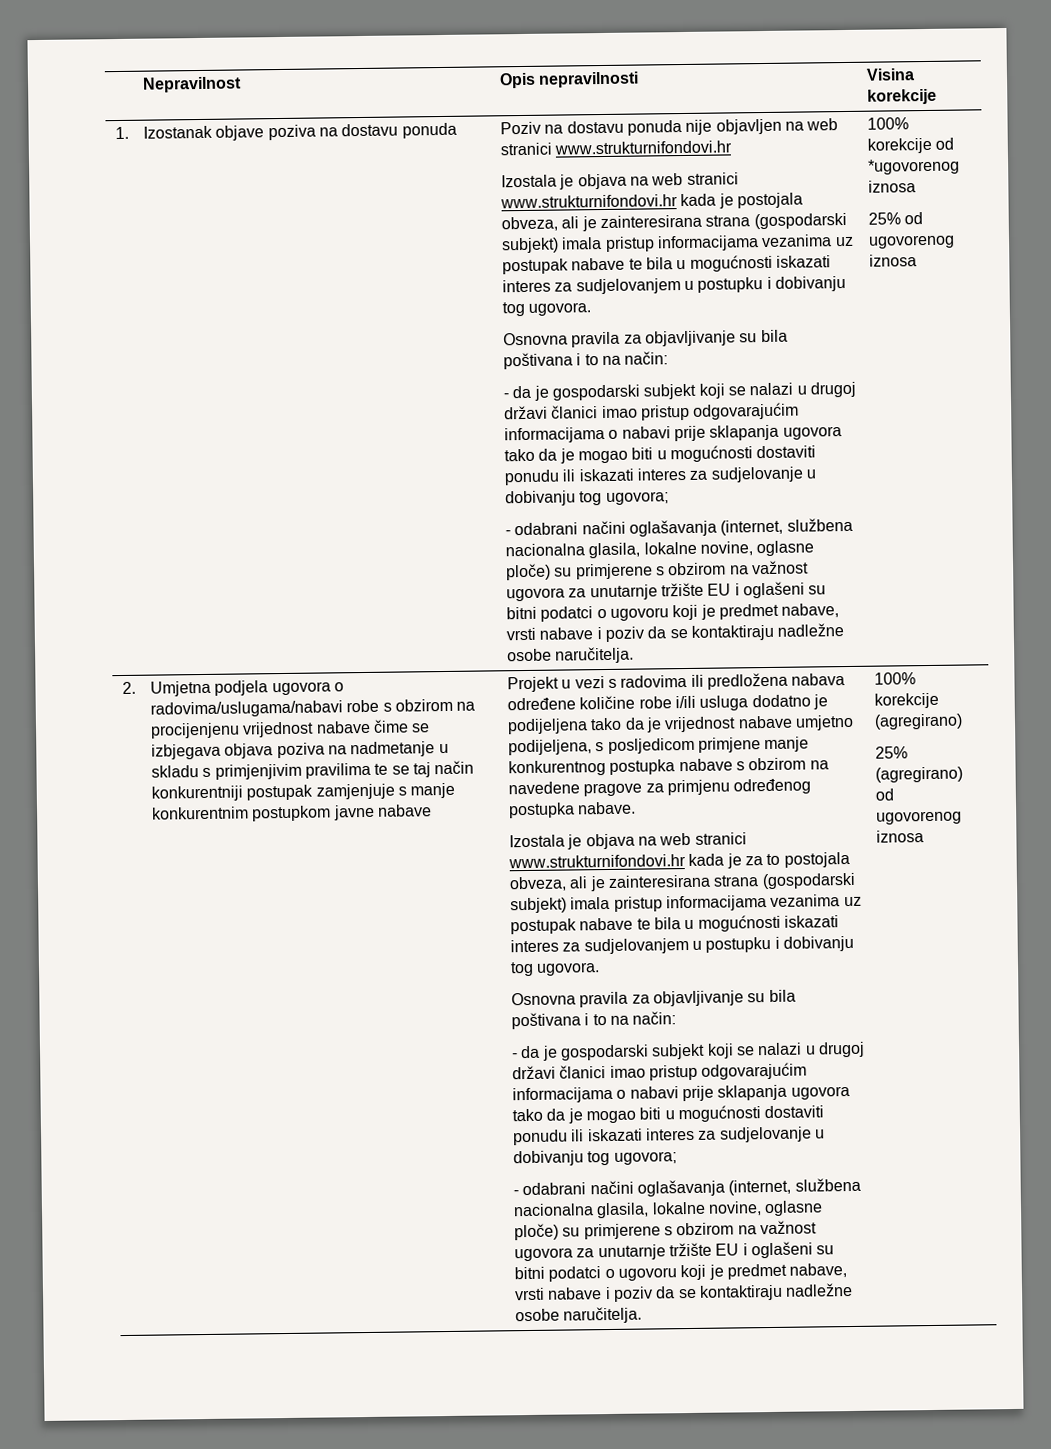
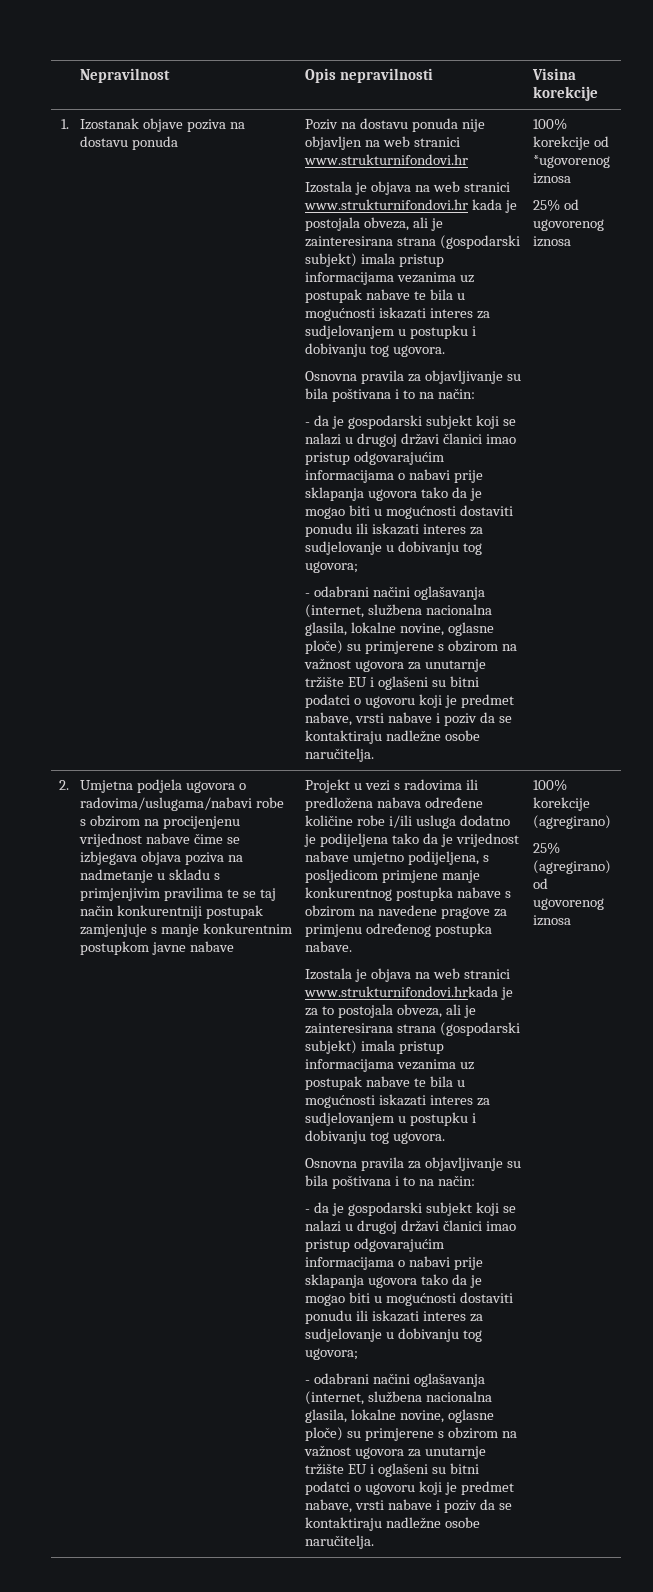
[508,853,725,869] www.strukturnifondovi.hr kada -> [304,986,499,997] www.strukturnifondovi.hrkada

